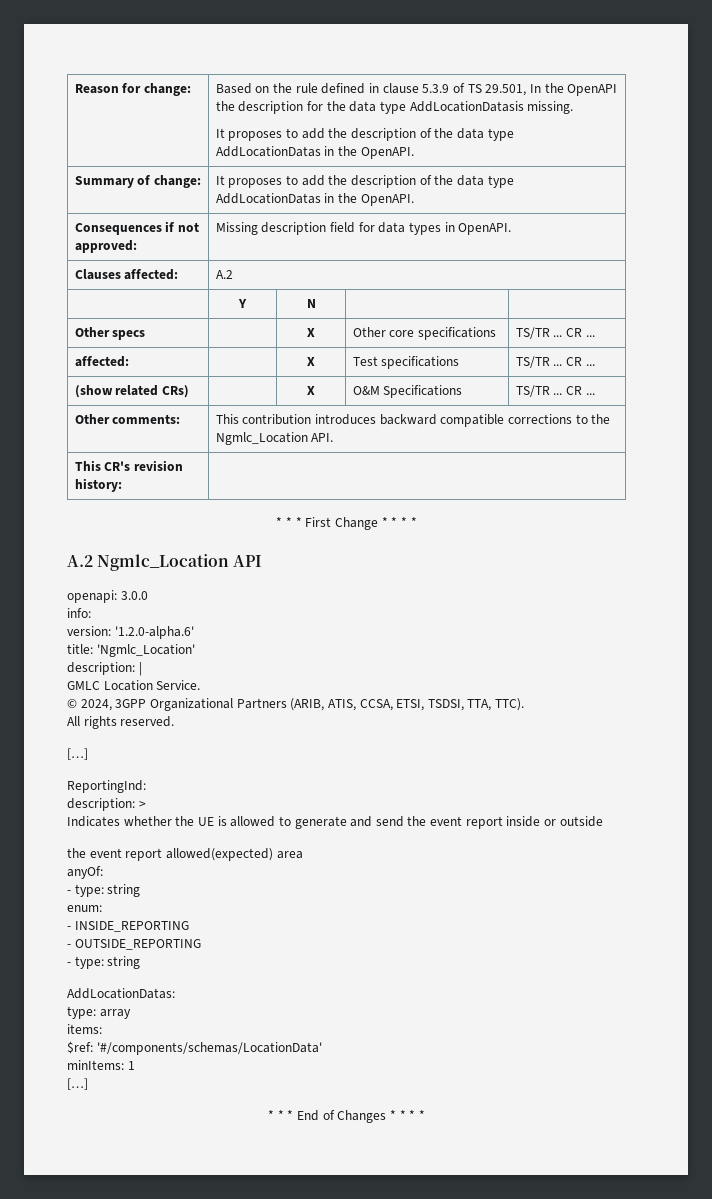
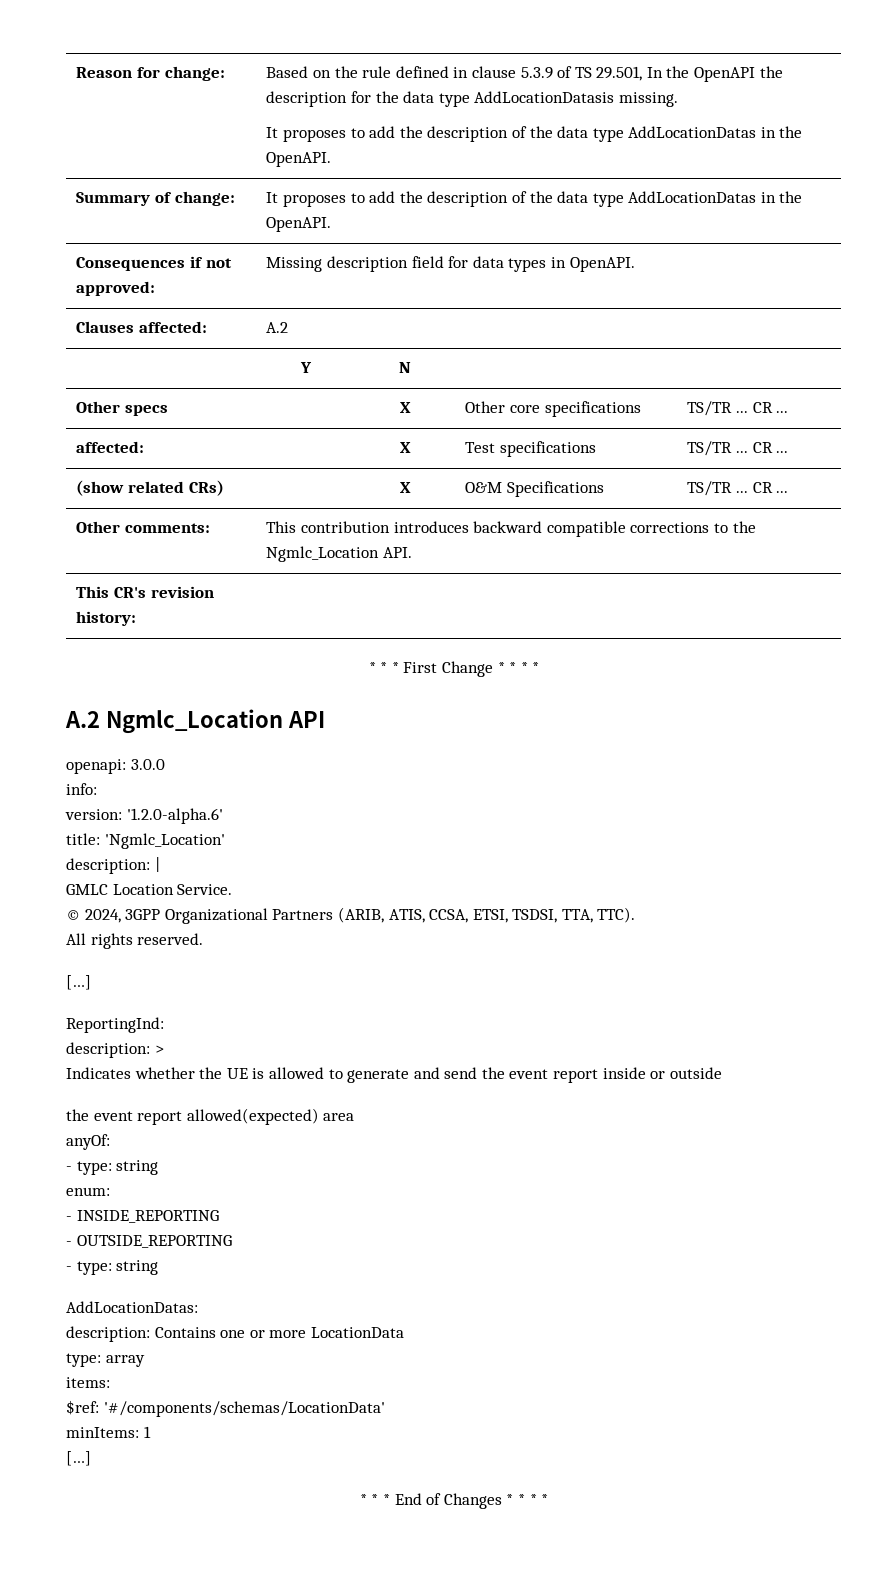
(175, 993) none -> [66,1326,404,1342] // description: Contains one or more LocationData

